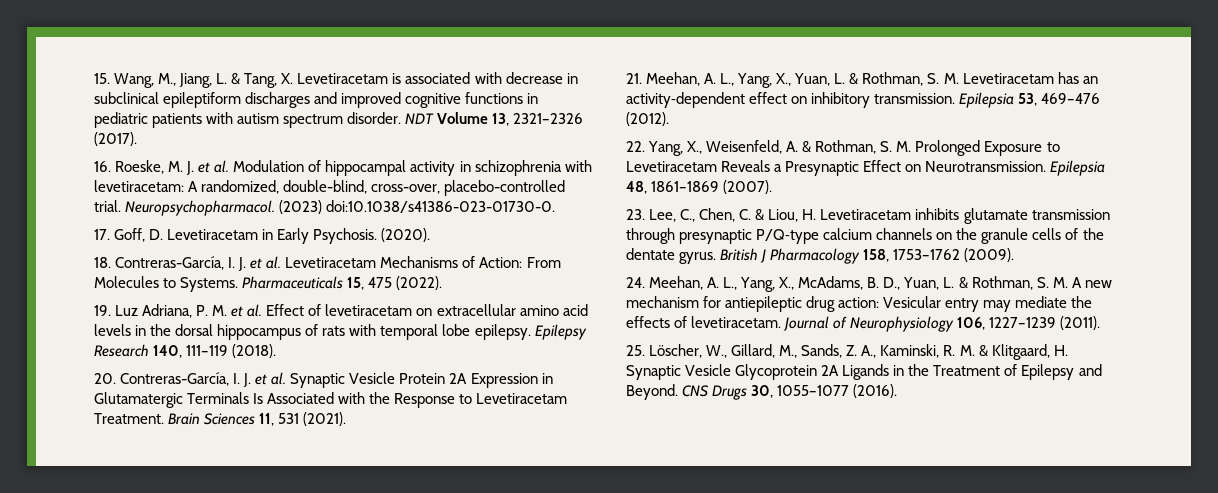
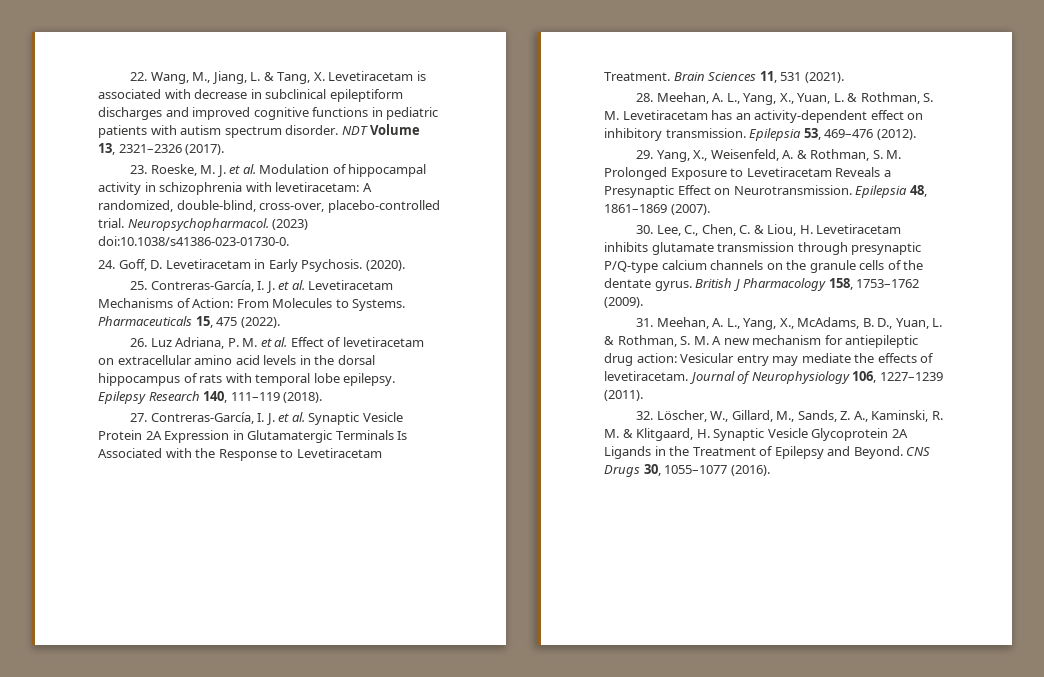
[94,73,110,84] 15. -> [130,72,148,81] 22.
[94,161,111,172] 16. -> [130,165,148,174] 23.
[94,229,110,240] 17. -> [98,260,115,269] 24.
[94,257,111,268] 18. -> [130,281,148,290] 25.
[94,305,111,316] 19. -> [130,338,148,347] 26.
[94,373,116,384] 20. -> [130,413,148,422] 27.
[626,73,642,84] 21. -> [636,93,654,102] 28.
[626,141,645,152] 22. -> [636,150,654,159] 29.
[626,209,645,220] 23. -> [636,225,654,234] 30.
[626,277,645,288] 24. -> [636,318,654,327] 31.
[626,345,645,356] 25. -> [636,411,654,420] 32.

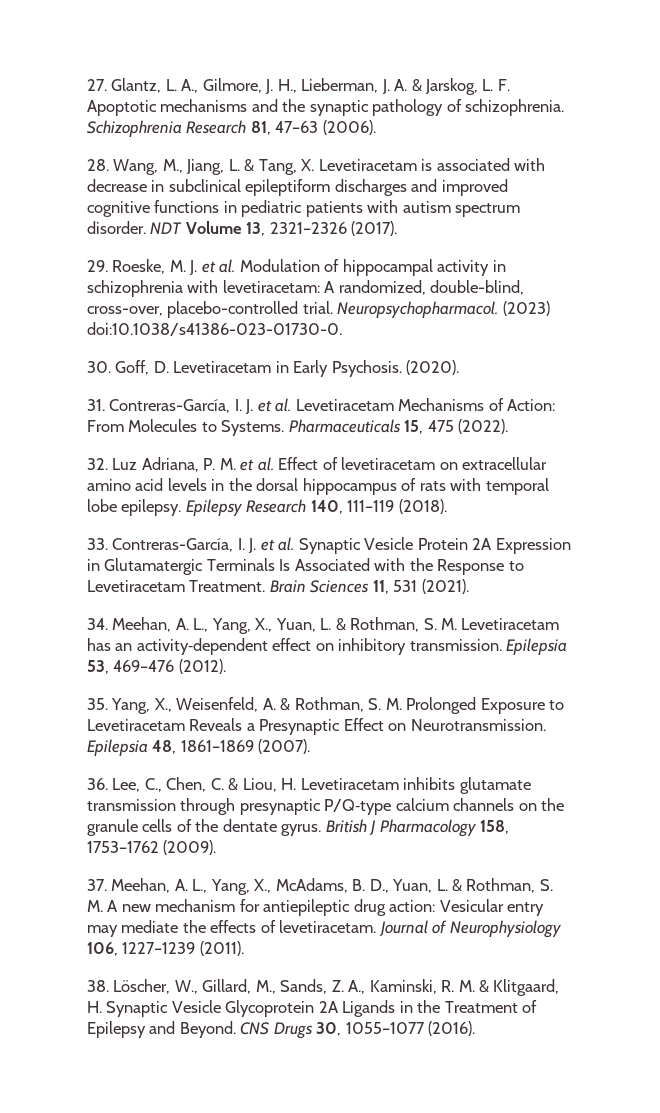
[130,72,148,81] 22. -> [87,78,510,95] [87,99,565,116] [87,120,376,137] [87,159,109,171] 27. Glantz, L. A., Gilmore, J. H., Lieberman, J. A. & Jarskog, L. F. Apoptotic mechanisms and the synaptic pathology of schizophrenia. Schizophrenia Research 81, 47–63 (2006). // 28.
[130,165,148,174] 23. -> [87,260,108,272] 29.
[98,260,115,269] 24. -> [87,361,111,373] 30.
[130,281,148,290] 25. -> [87,399,105,411] 31.
[130,338,148,347] 26. -> [87,458,108,470] 32.
[130,413,148,422] 27. -> [87,538,108,550] 33.
[636,93,654,102] 28. -> [87,618,108,630] 34.
[636,150,654,159] 29. -> [87,698,108,710] 35.
[636,225,654,234] 30. -> [87,778,108,790] 36.
[636,318,654,327] 31. -> [87,879,107,891] 37.
[636,411,654,420] 32. -> [87,980,109,992] 38.

